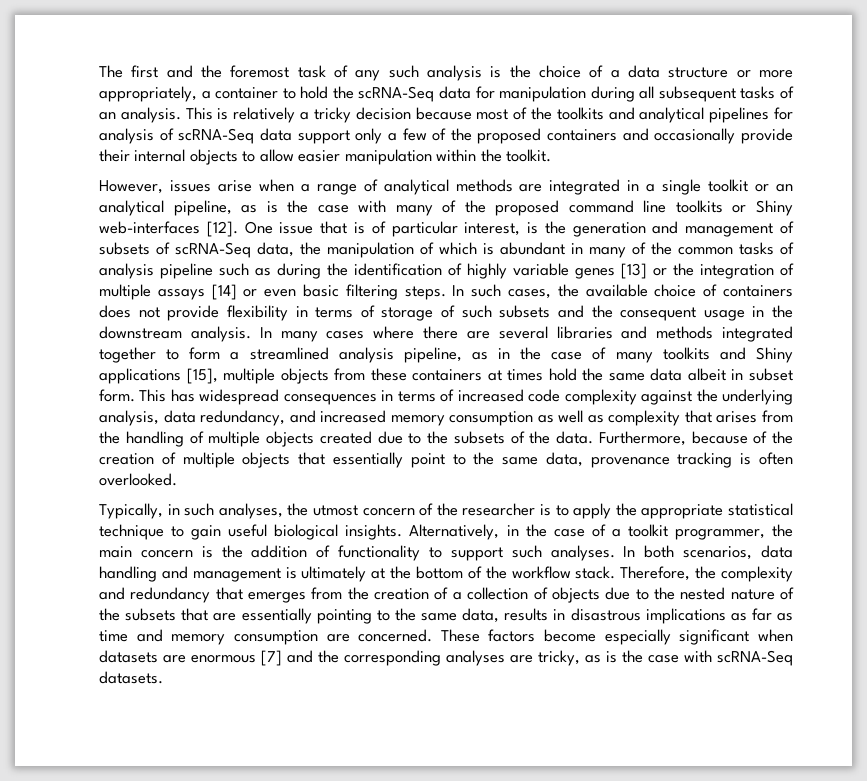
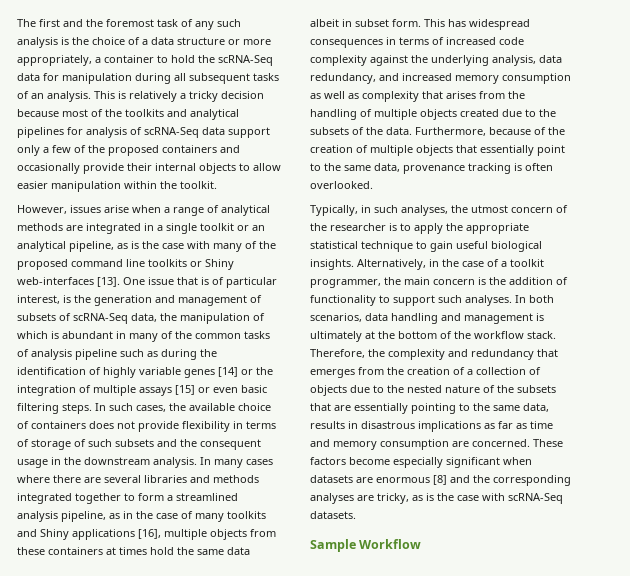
[206,221,238,237] [12]. -> [97,277,120,287] [13].
[621,263,647,279] [13] -> [218,367,238,377] [14]
[211,284,237,300] [14] -> [175,385,195,395] [15]
[186,368,218,384] [15], -> [138,529,161,539] [16],
[261,650,282,666] [7] -> [433,475,447,485] [8]
(163, 677) none -> [310,539,422,552] // Sample Workflow

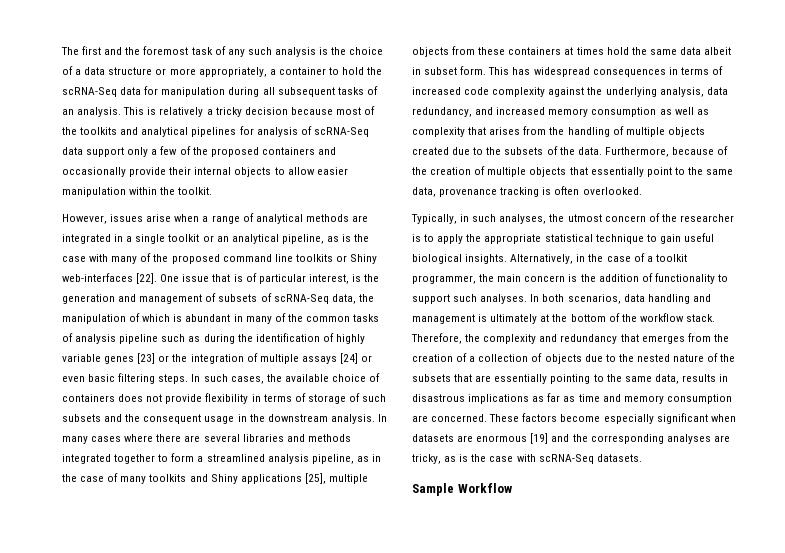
[97,277,120,287] [13]. -> [136,273,158,284] [22].
[218,367,238,377] [14] -> [137,353,156,364] [23]
[175,385,195,395] [15] -> [339,353,358,364] [24]
[138,529,161,539] [16], -> [304,473,326,484] [25],
[433,475,447,485] [8] -> [530,433,549,444] [19]

